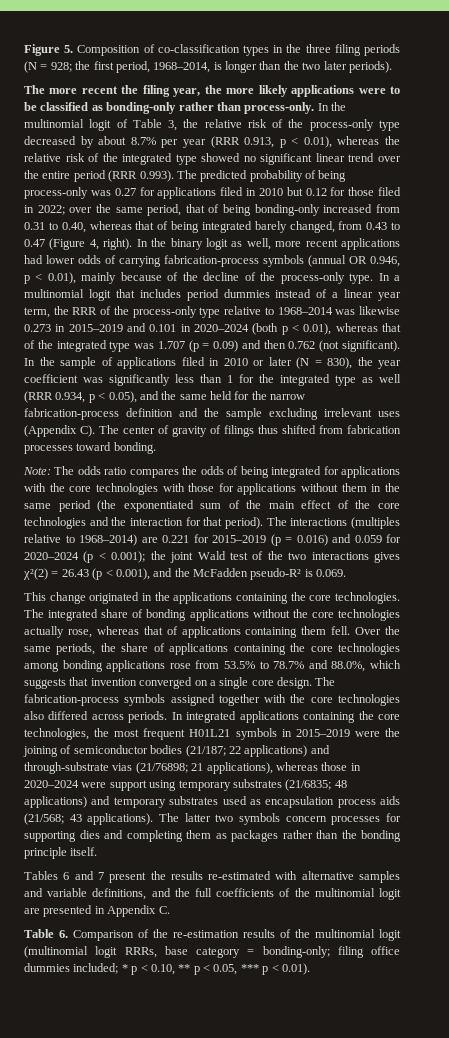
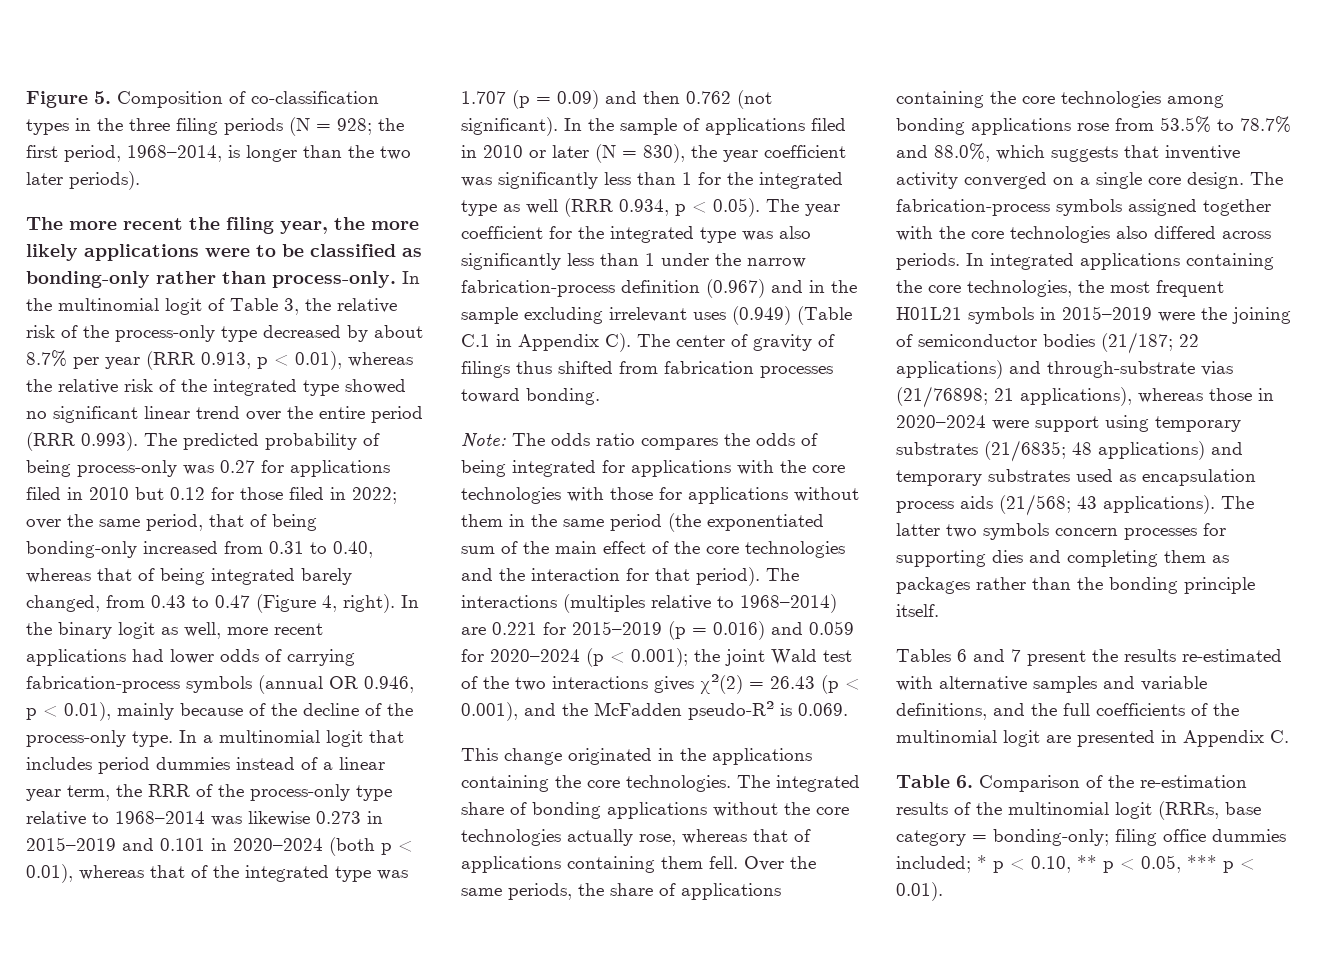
[108,391,250,403] 0.05), and the same held for -> [713,198,840,217] [461,226,811,243] [461,253,709,270] 0.05). The year coefficient for the integrated type was also significantly less than 1 under
[179,408,198,417] and -> [706,279,825,298] (0.967) and in
[24,425,77,437] (Appendix -> [732,306,852,325] [461,334,599,351] (0.949) (Table C.1 in Appendix
[90,678,137,686] invention -> [1165,145,1240,160] [896,172,958,189] inventive activity
[24,946,157,958] (multinomial logit RRRs, -> [1158,801,1219,820] (RRRs,

